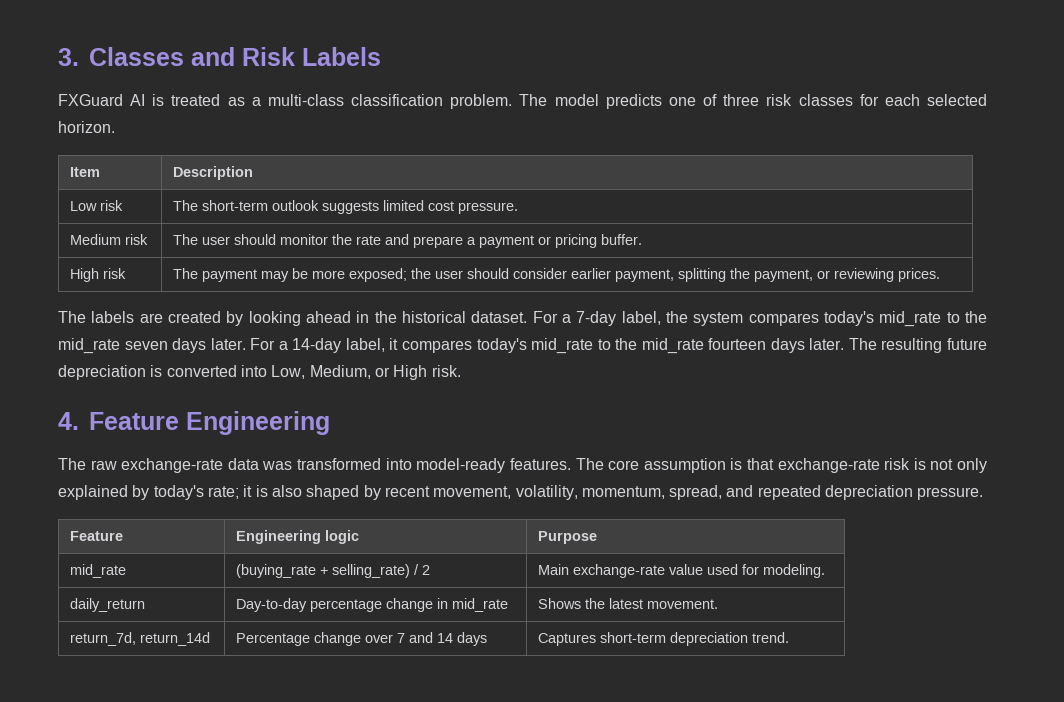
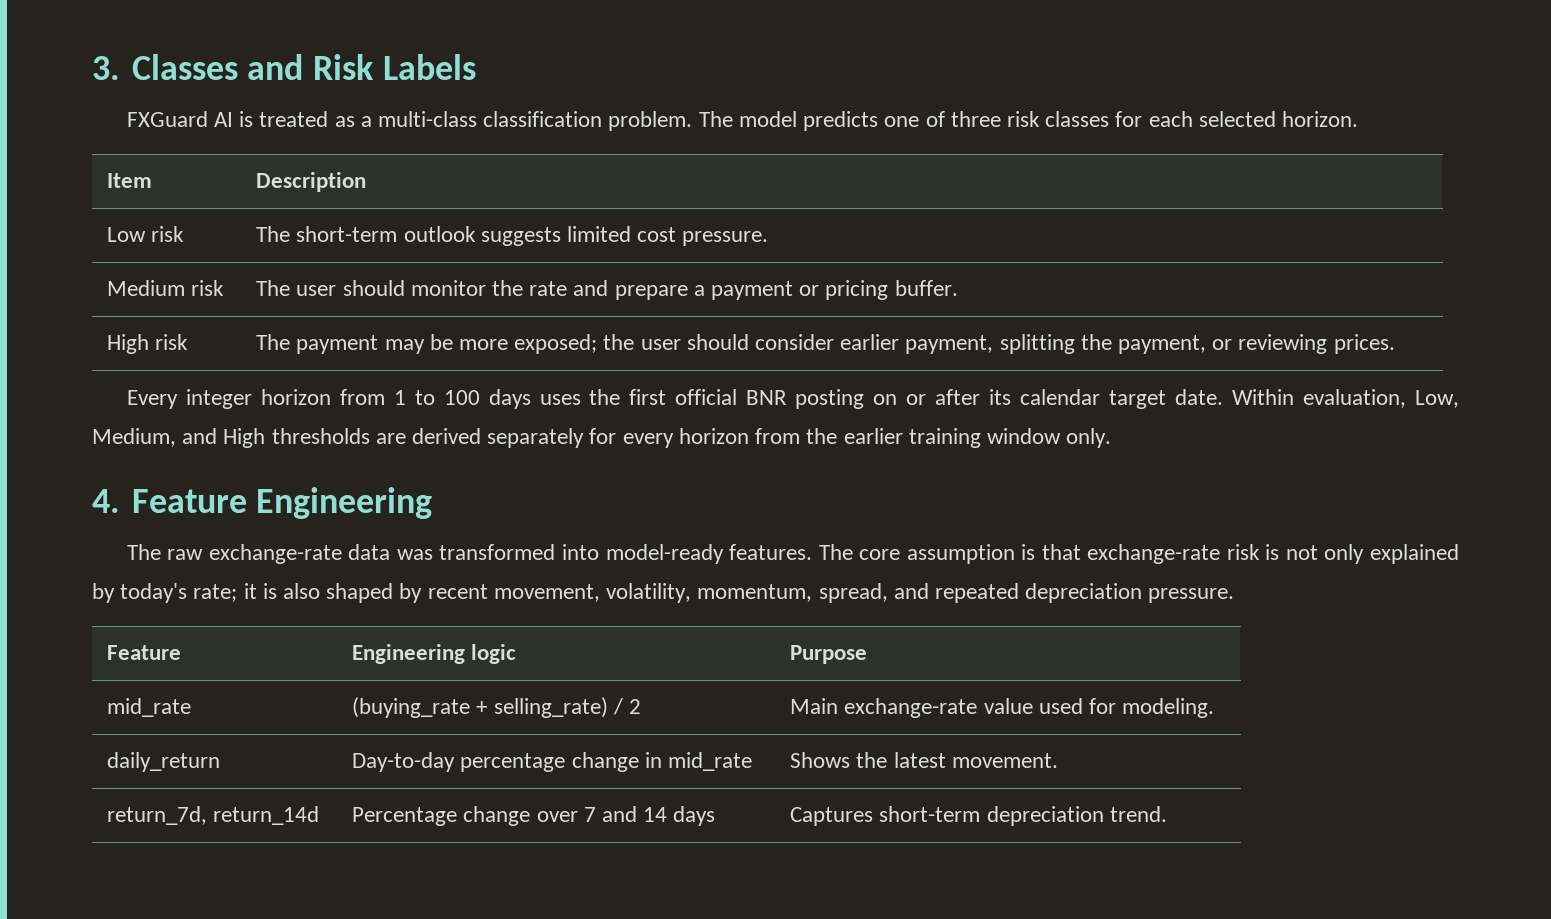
[58,311,988,327] [58,338,987,354] [58,365,461,380] The labels are created by looking ahead in the historical dataset. For a 7-day label, the system compares today's mid_rate to the mid_rate seven days later. For a 14-day label, it compares today's mid_rate to the mid_rate fourteen days later. The resulting future depreciation is converted into Low, Medium, or High risk. -> [126,389,1459,409] [92,428,1112,448] Every integer horizon from 1 to 100 days uses the first official BNR posting on or after its calendar target date. Within evaluation, Low, Medium, and High thresholds are derived separately for every horizon from the earlier training window only.

